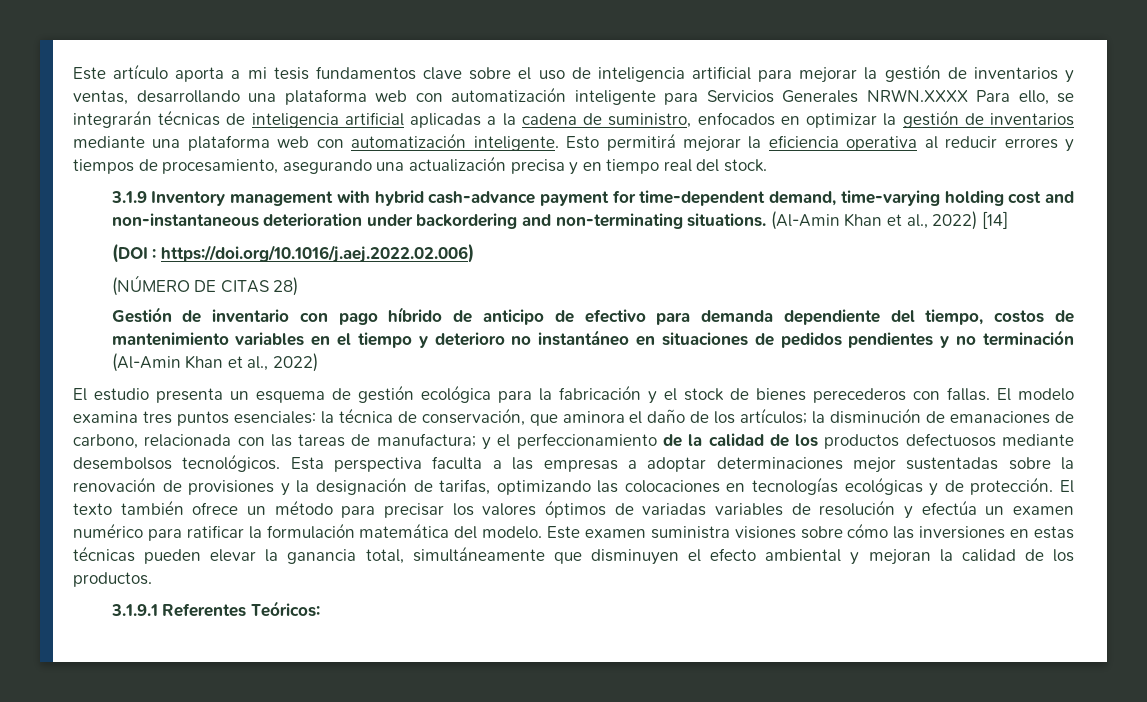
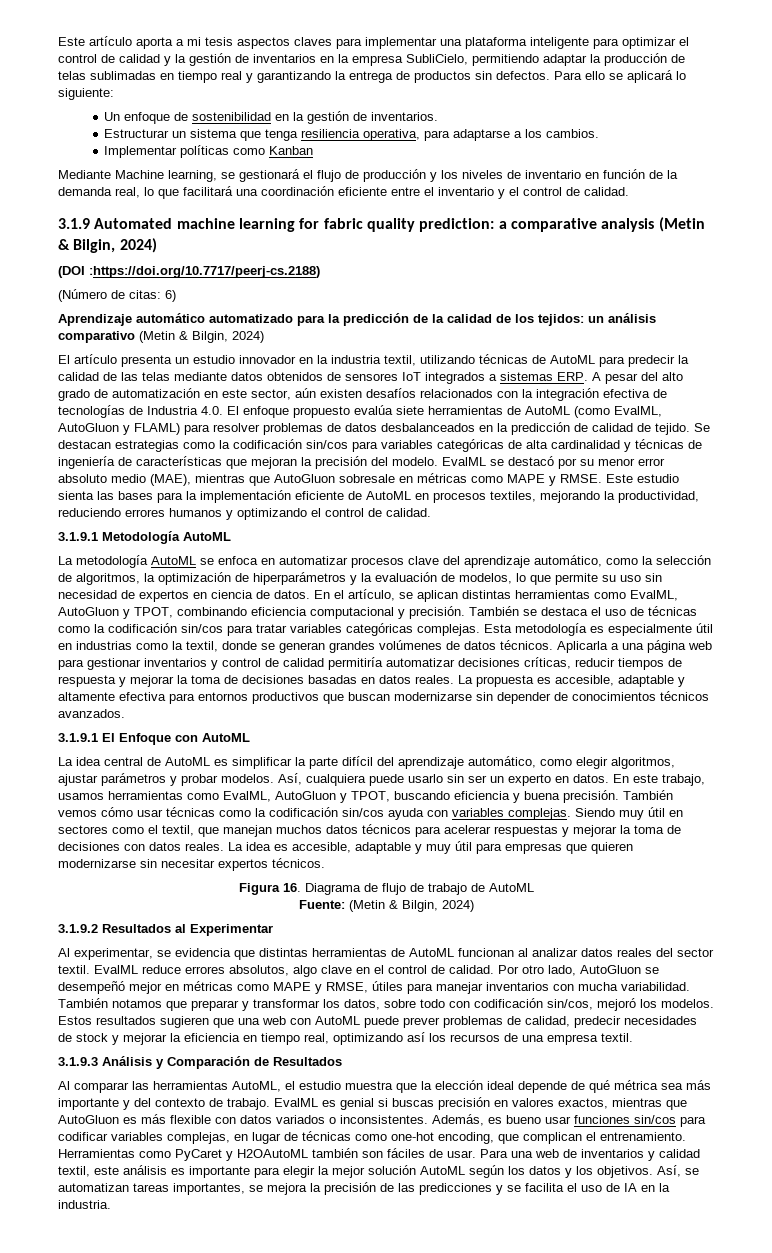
[315,64,1074,83] [73,87,1074,105] [73,110,1075,128] [73,133,1074,152] [73,156,768,175] [110,190,1074,206] [111,211,1008,230] [111,243,474,263] [111,275,299,296] [111,307,1074,325] [111,330,1074,348] [111,353,318,372] [73,385,1074,404] [73,408,1074,426] [73,433,657,450] fundamentos clave sobre el uso de inteligencia artificial para mejorar la gestión de inventarios y ventas, desarrollando una plataforma web con automatización inteligente para Servicios Generales NRWN.XXXX Para ello, se integrarán técnicas de inteligencia artificial aplicadas a la cadena de suministro, enfocados en optimizar la gestión de inventarios mediante una plataforma web con automatización inteligente. Esto permitirá mejorar la eficiencia operativa al reducir errores y tiempos de procesamiento, asegurando una actualización precisa y en tiempo real del stock. // 3.1.9 Inventory management with hybrid cash-advance payment for time-dependent demand, time-varying holding cost and non-instantaneous deterioration under backordering and non-terminating situations. (Al-Amin Khan et al., 2022) [14] // (DOI : https://doi.org/10.1016/j.aej.2022.02.006) // (NÚMERO DE CITAS 28) // Gestión de inventario con pago híbrido de anticipo de efectivo para demanda dependiente del tiempo, costos de mantenimiento variables en el tiempo y deterioro no instantáneo en situaciones de pedidos pendientes y no terminación (Al-Amin Khan et al., 2022) // El estudio presenta un esquema de gestión ecológica para la fabricación y el stock de bienes perecederos con fallas. El modelo examina tres puntos esenciales: la técnica de conservación, que aminora el daño de los artículos; la disminución de emanaciones de carbono, relacionada con las tareas de manufactura; y el perfeccionamiento -> [237,37,689,49] [58,53,685,66] [58,70,686,83] [58,88,114,100] [104,111,439,124] [104,129,600,141] [104,145,314,158] [58,169,678,182] [58,186,629,199] [58,217,705,232] [58,238,157,253] [58,266,320,278] [58,289,176,302] [58,313,409,326] aspectos claves para implementar una plataforma inteligente para optimizar el control de calidad y la gestión de inventarios en la empresa SubliCielo, permitiendo adaptar la producción de telas sublimadas en tiempo real y garantizando la entrega de productos sin defectos. Para ello se aplicará lo siguiente: // Un enfoque de sostenibilidad en la gestión de inventarios. // Estructurar un sistema que tenga resiliencia operativa, para adaptarse a los cambios. // Implementar políticas como Kanban // Mediante Machine learning, se gestionará el flujo de producción y los niveles de inventario en función de la demanda real, lo que facilitará una coordinación eficiente entre el inventario y el control de calidad. // 3.1.9 Automated machine learning for fabric quality prediction: a comparative analysis (Metin & Bilgin, 2024) // (DOI :https://doi.org/10.7717/peerj-cs.2188) // (Número de citas: 6) // Aprendizaje automático automatizado para la predicción
[824,433,1074,449] [73,454,1074,473] [73,477,1075,496] [73,500,1074,519] [73,523,1074,541] [73,546,1074,565] [73,572,152,587] [110,601,320,617] productos defectuosos mediante desembolsos tecnológicos. Esta perspectiva faculta a las empresas a adoptar determinaciones mejor sustentadas sobre la renovación de provisiones y la designación de tarifas, optimizando las colocaciones en tecnologías ecológicas y de protección. El texto también ofrece un método para precisar los valores óptimos de variadas variables de resolución y efectúa un examen numérico para ratificar la formulación matemática del modelo. Este examen suministra visiones sobre cómo las inversiones en estas técnicas pueden elevar la ganancia total, simultáneamente que disminuyen el efecto ambiental y mejoran la calidad de los productos. // 3.1.9.1 Referentes Teóricos: -> [538,313,656,326] [58,331,264,343] [58,354,689,367] [58,372,683,384] [58,388,667,401] [58,405,662,418] [58,422,710,435] [58,439,702,452] [58,456,665,469] [58,473,679,486] [58,490,699,503] [58,508,431,520] [58,531,231,544] [58,555,711,568] [58,572,662,585] [58,589,678,602] [58,606,697,619] [58,623,713,636] [58,640,712,653] [58,657,682,670] [58,675,685,687] [58,691,709,704] [58,709,125,718] [58,733,250,745] [58,756,675,769] [58,773,705,786] [58,790,673,803] [58,807,683,820] [58,824,681,837] [58,841,633,854] [58,858,325,871] [238,883,534,895] [298,900,474,912] [58,924,273,936] [58,948,714,960] [58,965,659,977] [58,981,690,994] [58,998,714,1011] [58,1016,697,1028] [58,1032,633,1045] [58,1056,342,1069] [58,1080,711,1093] [58,1097,687,1110] [58,1114,706,1127] [58,1131,686,1144] [58,1148,700,1161] [58,1165,699,1178] [58,1182,670,1195] [58,1200,111,1209] tejidos: un análisis comparativo (Metin & Bilgin, 2024) // El artículo presenta un estudio innovador en la industria textil, utilizando técnicas de AutoML para predecir la calidad de las telas mediante datos obtenidos de sensores IoT integrados a sistemas ERP. A pesar del alto grado de automatización en este sector, aún existen desafíos relacionados con la integración efectiva de tecnologías de Industria 4.0. El enfoque propuesto evalúa siete herramientas de AutoML (como EvalML, AutoGluon y FLAML) para resolver problemas de datos desbalanceados en la predicción de calidad de tejido. Se destacan estrategias como la codificación sin/cos para variables categóricas de alta cardinalidad y técnicas de ingeniería de características que mejoran la precisión del modelo. EvalML se destacó por su menor error absoluto medio (MAE), mientras que AutoGluon sobresale en métricas como MAPE y RMSE. Este estudio sienta las bases para la implementación eficiente de AutoML en procesos textiles, mejorando la productividad, reduciendo errores humanos y optimizando el control de calidad. // 3.1.9.1 Metodología AutoML // La metodología AutoML se enfoca en automatizar procesos clave del aprendizaje automático, como la selección de algoritmos, la optimización de hiperparámetros y la evaluación de modelos, lo que permite su uso sin necesidad de expertos en ciencia de datos. En el artículo, se aplican distintas herramientas como EvalML, AutoGluon y TPOT, combinando eficiencia computacional y precisión. También se destaca el uso de técnicas como la codificación sin/cos para tratar variables categóricas complejas. Esta metodología es especialmente útil en industrias como la textil, donde se generan grandes volúmenes de datos técnicos. Aplicarla a una página web para gestionar inventarios y control de calidad permitiría automatizar decisiones críticas, reducir tiempos de respuesta y mejorar la toma de decisiones basadas en datos reales. La propuesta es accesible, adaptable y altamente efectiva para entornos productivos que buscan modernizarse sin depender de conocimientos técnicos avanzados. // 3.1.9.1 El Enfoque con AutoML // La idea central de AutoML es simplificar la parte difícil del aprendizaje automático, como elegir algoritmos, ajustar parámetros y probar modelos. Así, cualquiera puede usarlo sin ser un experto en datos. En este trabajo, usamos herramientas como EvalML, AutoGluon y TPOT, buscando eficiencia y buena precisión. También vemos cómo usar técnicas como la codificación sin/cos ayuda con variables complejas. Siendo muy útil en sectores como el textil, que manejan muchos datos técnicos para acelerar respuestas y mejorar la toma de decisiones con datos reales. La idea es accesible, adaptable y muy útil para empresas que quieren modernizarse sin necesitar expertos técnicos. // Figura 16. Diagrama de flujo de trabajo de AutoML // Fuente: (Metin & Bilgin, 2024) // 3.1.9.2 Resultados al Experimentar // Al experimentar, se evidencia que distintas herramientas de AutoML funcionan al analizar datos reales del sector textil. EvalML reduce errores absolutos, algo clave en el control de calidad. Por otro lado, AutoGluon se desempeñó mejor en métricas como MAPE y RMSE, útiles para manejar inventarios con mucha variabilidad. También notamos que preparar y transformar los datos, sobre todo con codificación sin/cos, mejoró los modelos. Estos resultados sugieren que una web con AutoML puede prever problemas de calidad, predecir necesidades de stock y mejorar la eficiencia en tiempo real, optimizando así los recursos de una empresa textil. // 3.1.9.3 Análisis y Comparación de Resultados // Al comparar las herramientas AutoML, el estudio muestra que la elección ideal depende de qué métrica sea más importante y del contexto de trabajo. EvalML es genial si buscas precisión en valores exactos, mientras que AutoGluon es más flexible con datos variados o inconsistentes. Además, es bueno usar funciones sin/cos para codificar variables complejas, en lugar de técnicas como one-hot encoding, que complican el entrenamiento. Herramientas como PyCaret y H2OAutoML también son fáciles de usar. Para una web de inventarios y calidad textil, este análisis es importante para elegir la mejor solución AutoML según los datos y los objetivos. Así, se automatizan tareas importantes, se mejora la precisión de las predicciones y se facilita el uso de IA en la industria.

